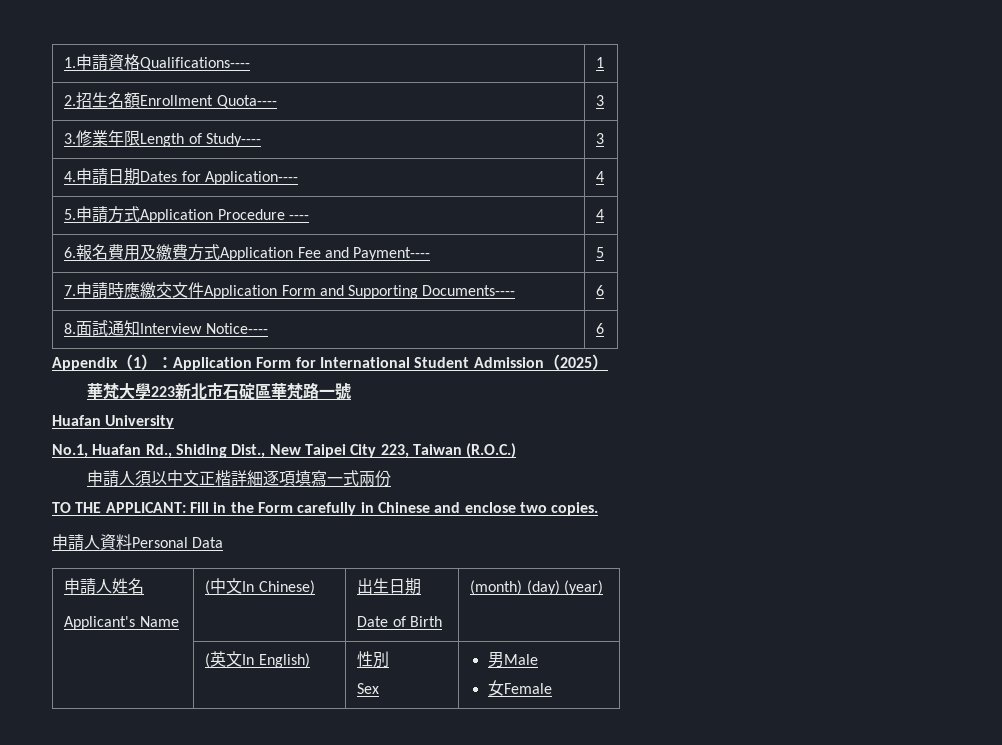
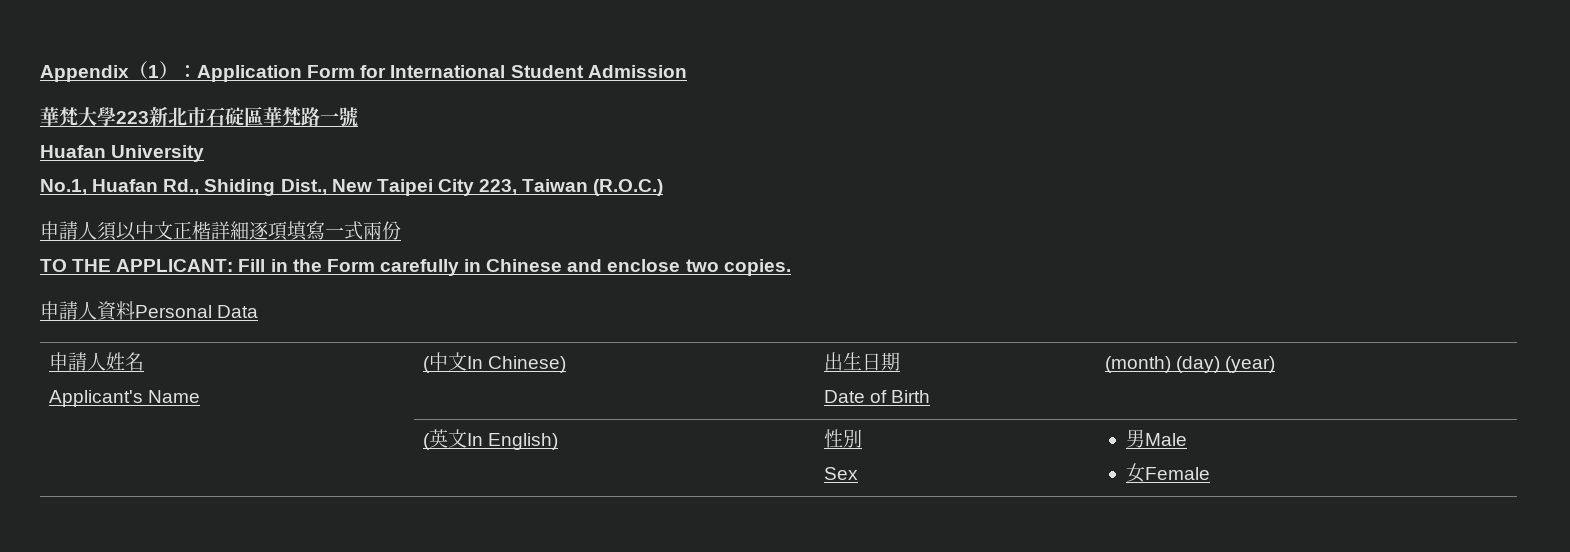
[64,54,251,71] [596,57,605,68] [64,92,277,108] [596,95,605,106] [64,130,261,147] [596,133,605,144] [64,168,298,185] [596,171,605,182] [64,206,309,223] [596,209,605,220] [64,244,431,261] [596,247,605,258] [64,282,516,299] [596,285,605,296] [64,320,268,337] [596,323,605,334] 1.申請資格Qualifications---- | 1 // 2.招生名額Enrollment Quota---- | 3 // 3.修業年限Length of Study---- | 3 // 4.申請日期Dates for Application---- | 4 // 5.申請方式Application Procedure ---- | 4 // 6.報名費用及繳費方式Application Fee and Payment---- | 5 // 7.申請時應繳交文件Application Form and Supporting Documents---- | 6 // 8.面試通知Interview Notice---- | 6 // -> (40, 73) none
[543,354,608,370] （2025） -> (687, 71) none

